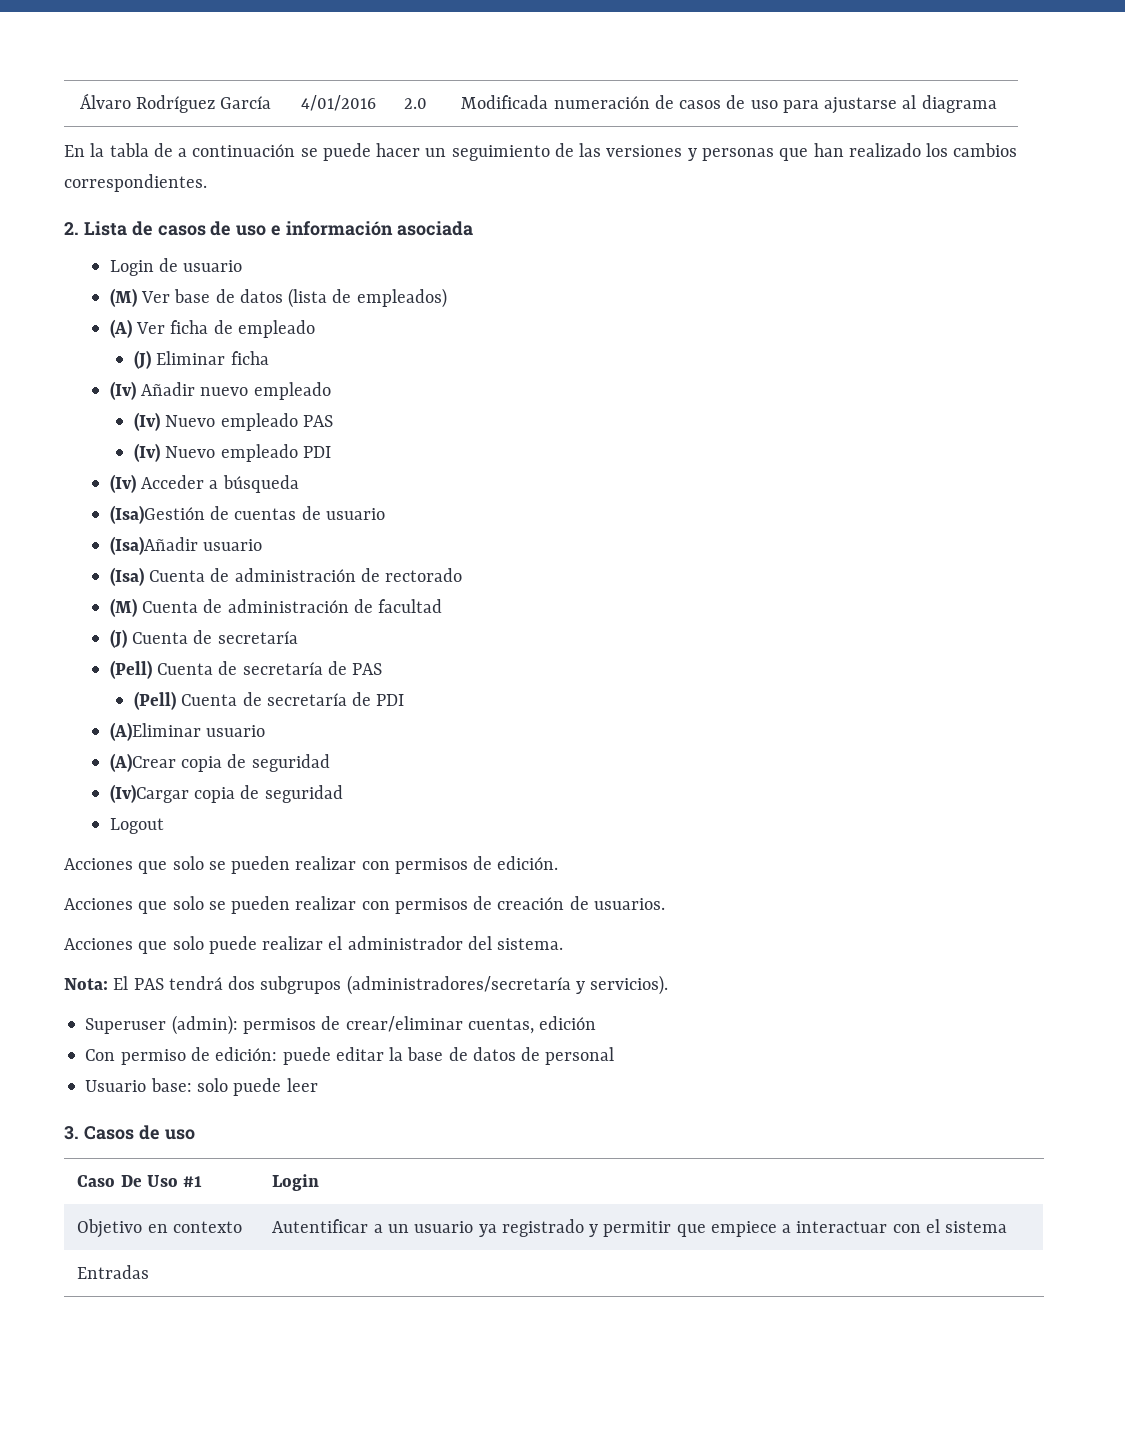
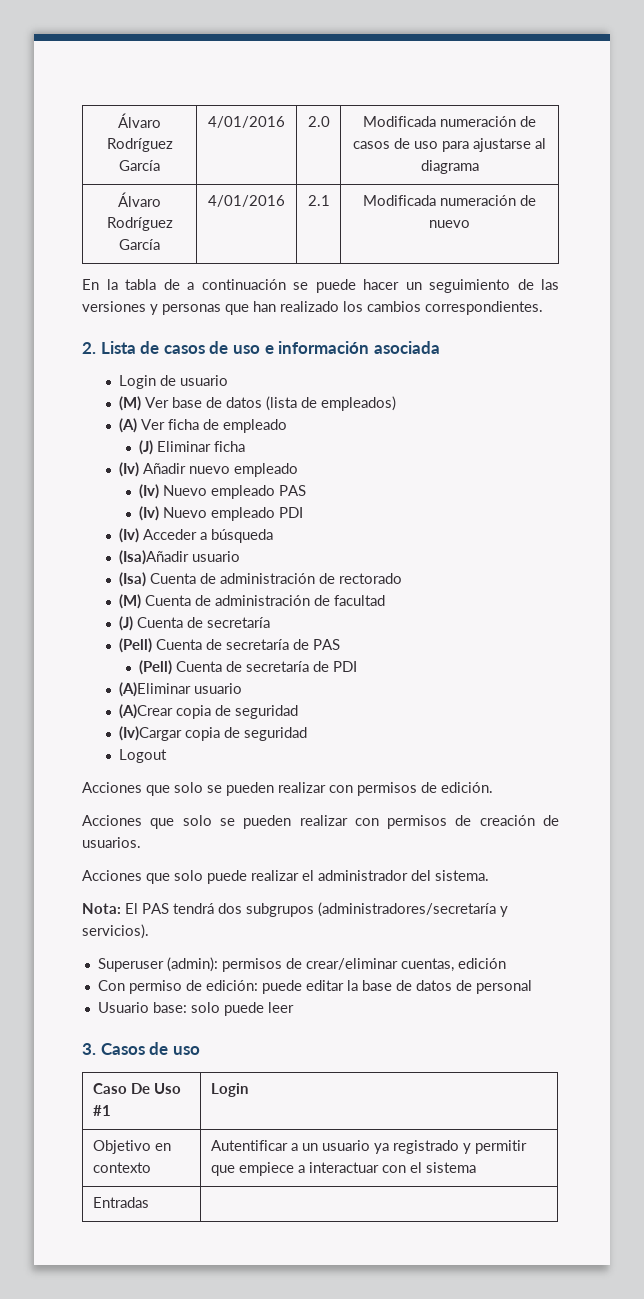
(997, 104) none -> [118,192,161,207] [106,217,173,231] [119,239,160,250] [208,195,285,207] [307,195,330,206] [363,195,536,206] [429,220,470,228] // Álvaro Rodríguez García | 4/01/2016 | 2.1 | Modificada numeración de nuevo
[109,505,385,524] // (Isa)Gestión de cuentas de usuario -> (273, 536) none

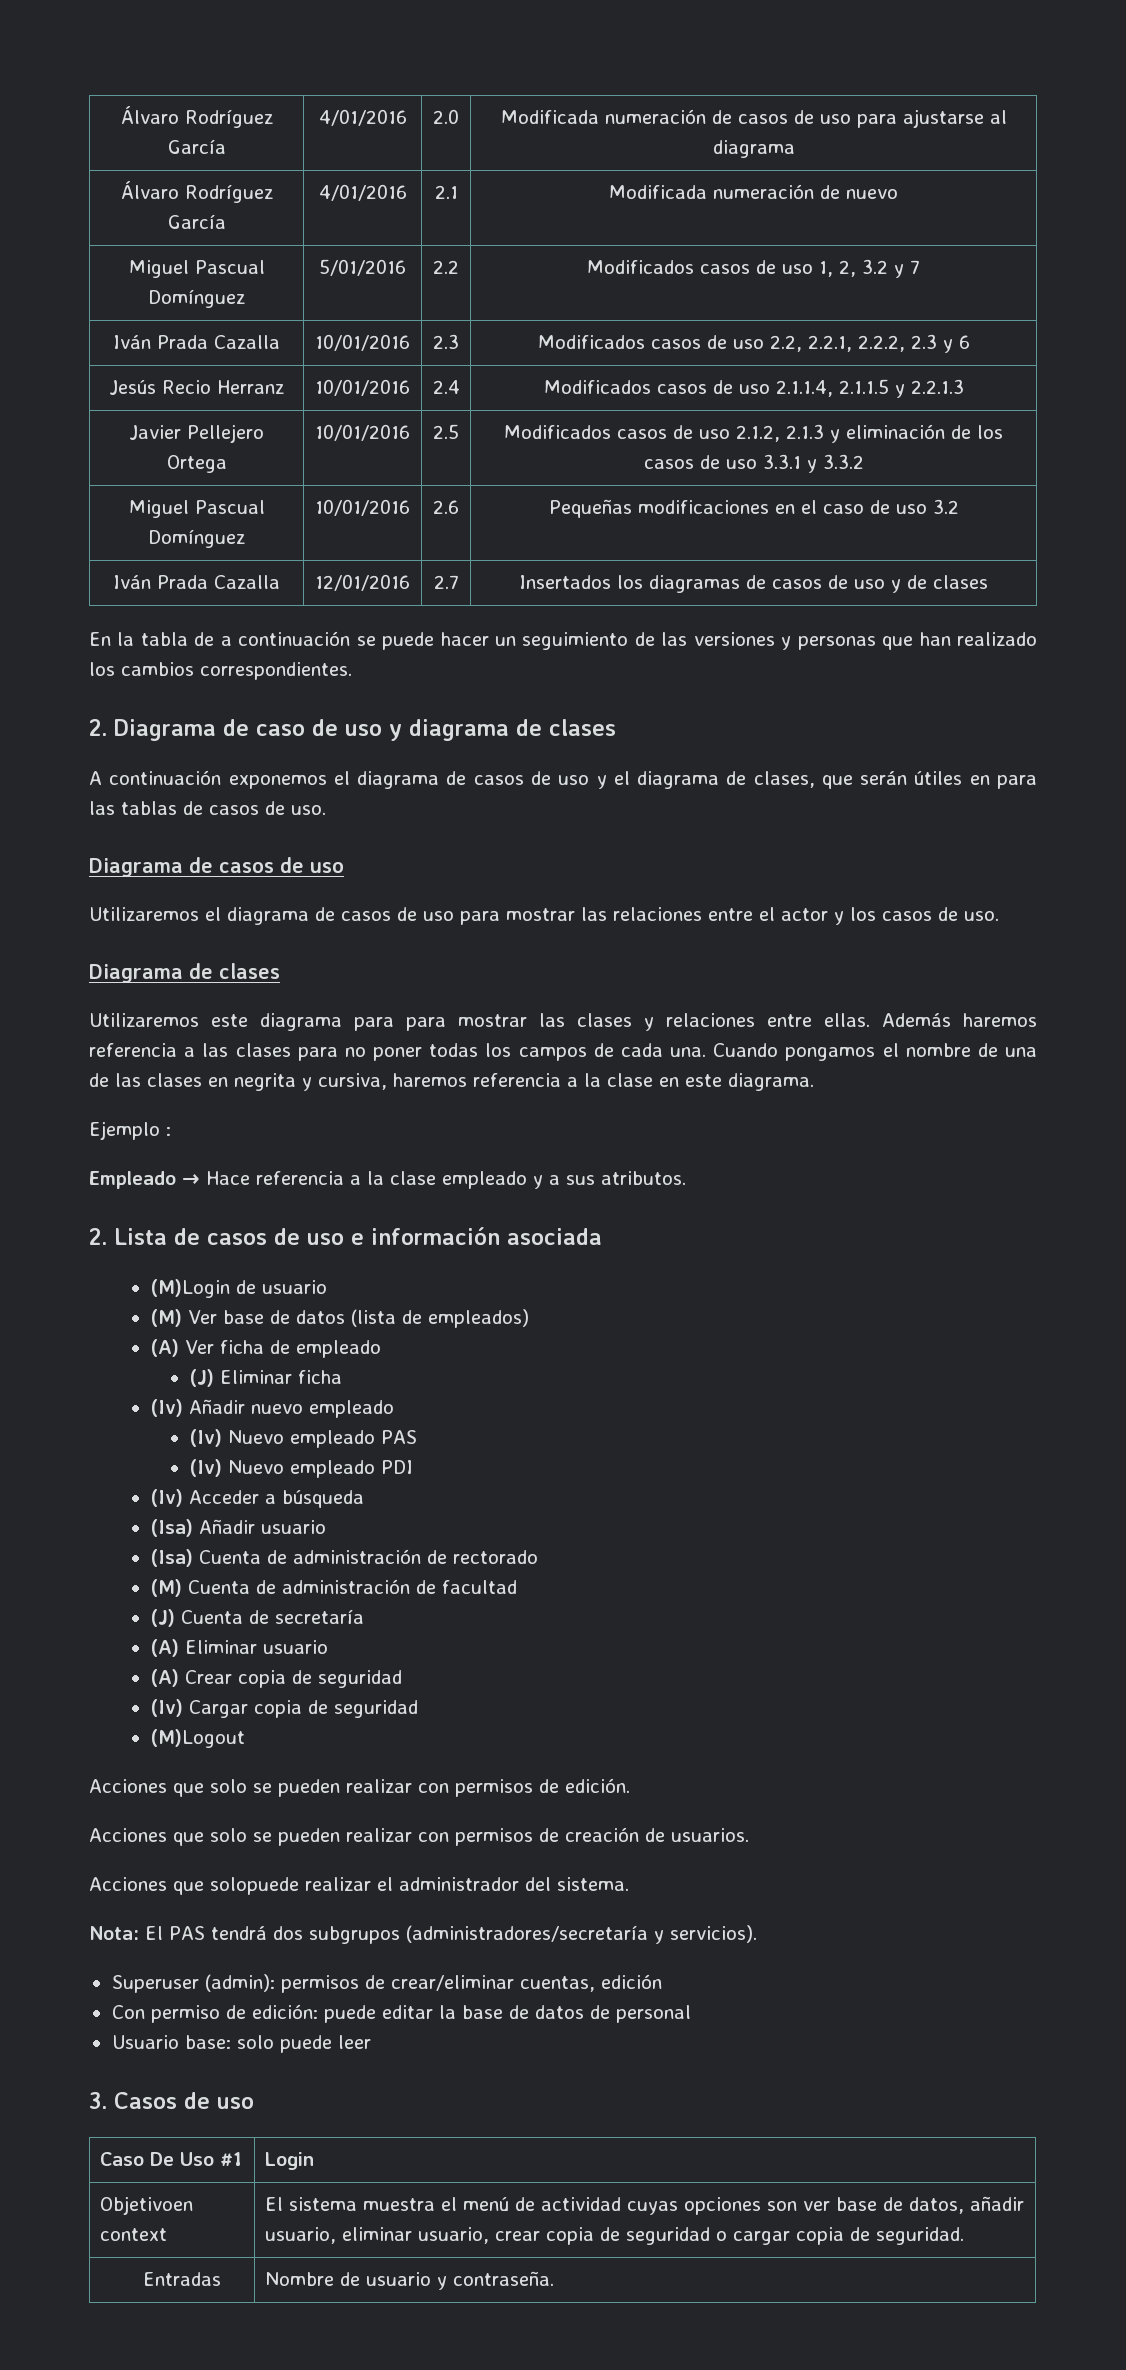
(470, 224) none -> [128,260,265,278] [148,289,245,308] [319,259,406,276] [433,260,459,274] [587,259,920,278] [113,335,280,349] [315,334,410,351] [433,334,459,349] [537,334,970,353] [109,380,284,395] [315,379,410,396] [432,380,460,394] [543,379,964,398] [129,424,264,443] [166,455,227,473] [315,424,410,441] [433,424,459,439] [504,424,1003,443] [643,454,864,473] [128,500,265,518] [148,529,245,548] [315,499,410,516] [433,500,459,514] [548,499,959,518] [113,575,280,589] [315,574,410,591] [433,575,459,589] [519,575,988,593] // Miguel Pascual Domínguez | 5/01/2016 | 2.2 | Modificados casos de uso 1, 2, 3.2 y 7 // Iván Prada Cazalla | 10/01/2016 | 2.3 | Modificados casos de uso 2.2, 2.2.1, 2.2.2, 2.3 y 6 // Jesús Recio Herranz | 10/01/2016 | 2.4 | Modificados casos de uso 2.1.1.4, 2.1.1.5 y 2.2.1.3 // Javier Pellejero Ortega | 10/01/2016 | 2.5 | Modificados casos de uso 2.1.2, 2.1.3 y eliminación de los casos de uso 3.3.1 y 3.3.2 // Miguel Pascual Domínguez | 10/01/2016 | 2.6 | Pequeñas modificaciones en el caso de uso 3.2 // Iván Prada Cazalla | 12/01/2016 | 2.7 | Insertados los diagramas de casos de uso y de clases
(543, 308) none -> [89,719,616,741] [89,770,1038,789] [89,801,326,815] [89,857,344,877] [89,907,999,925] [89,963,280,983] [89,1013,1037,1031] [89,1043,1037,1061] [89,1073,814,1091] [89,1121,171,1140] [89,1171,686,1189] // 2. Diagrama de caso de uso y diagrama de clases // A continuación exponemos el diagrama de casos de uso y el diagrama de clases, que serán útiles en para las tablas de casos de uso. // Diagrama de casos de uso // Utilizaremos el diagrama de casos de uso para mostrar las relaciones entre el actor y los casos de uso. // Diagrama de clases // Utilizaremos este diagrama para para mostrar las clases y relaciones entre ellas. Además haremos referencia a las clases para no poner todas los campos de cada una. Cuando pongamos el nombre de una de las clases en negrita y cursiva, haremos referencia a la clase en este diagrama. // Ejemplo : // Empleado → Hace referencia a la clase empleado y a sus atributos.
[118,375,156,389] Login -> [150,1279,230,1298] (M)Login
[118,550,189,565] (Isa)Añadir -> [150,1519,255,1537] (Isa) Añadir
[118,638,340,653] [139,660,358,675] [118,682,242,697] [118,704,298,719] [118,726,307,741] [118,749,167,763] (Pell) Cuenta de secretaría de PAS // (Pell) Cuenta de secretaría de PDI // (A)Eliminar usuario // (A)Crear copia de seguridad // (Iv)Cargar copia de seguridad // Logout -> [150,1639,328,1657] [150,1669,402,1688] [150,1699,418,1718] [150,1729,245,1748] (A) Eliminar usuario // (A) Crear copia de seguridad // (Iv) Cargar copia de seguridad // (M)Logout
[174,870,247,884] solo puede -> [210,1877,299,1895] solopuede
[92,1140,171,1154] [92,1162,151,1173] [210,1140,527,1154] [210,1162,476,1176] [92,1197,149,1208] Objetivo en contexto | Autentificar a un usuario ya registrado y permitir que empiece a interactuar con el sistema // Entradas | -> [99,2196,193,2215] [99,2228,167,2241] [264,2196,1024,2215] [264,2227,964,2245] [143,2272,222,2286] [264,2271,554,2290] Objetivoen context | El sistema muestra el menú de actividad cuyas opciones son ver base de datos, añadir usuario, eliminar usuario, crear copia de seguridad o cargar copia de seguridad. // Entradas | Nombre de usuario y contraseña.

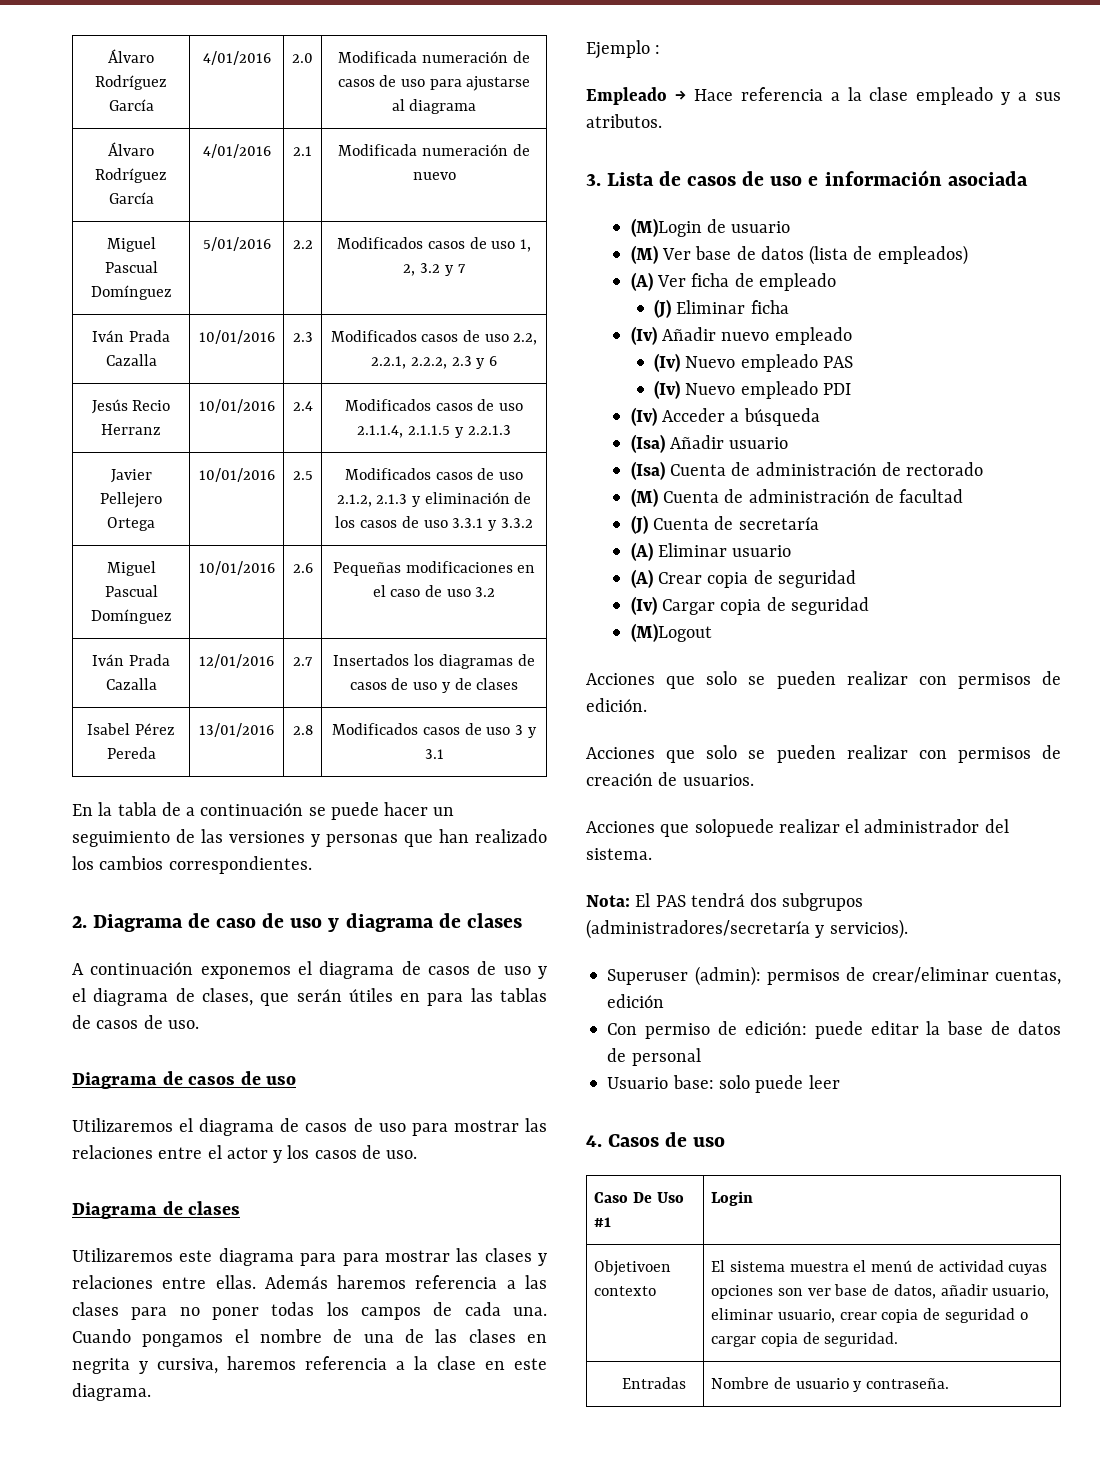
(988, 582) none -> [87,723,175,735] [106,747,156,759] [199,723,274,737] [292,725,313,735] [332,723,537,738] [424,749,444,759] // Isabel Pérez Pereda | 13/01/2016 | 2.8 | Modificados casos de uso 3 y 3.1
[89,1228,107,1245] 2. -> [586,174,601,186] 3.
[89,2092,107,2109] 3. -> [586,1135,602,1147] 4.
[99,2228,167,2241] context -> [594,1286,657,1296] contexto

